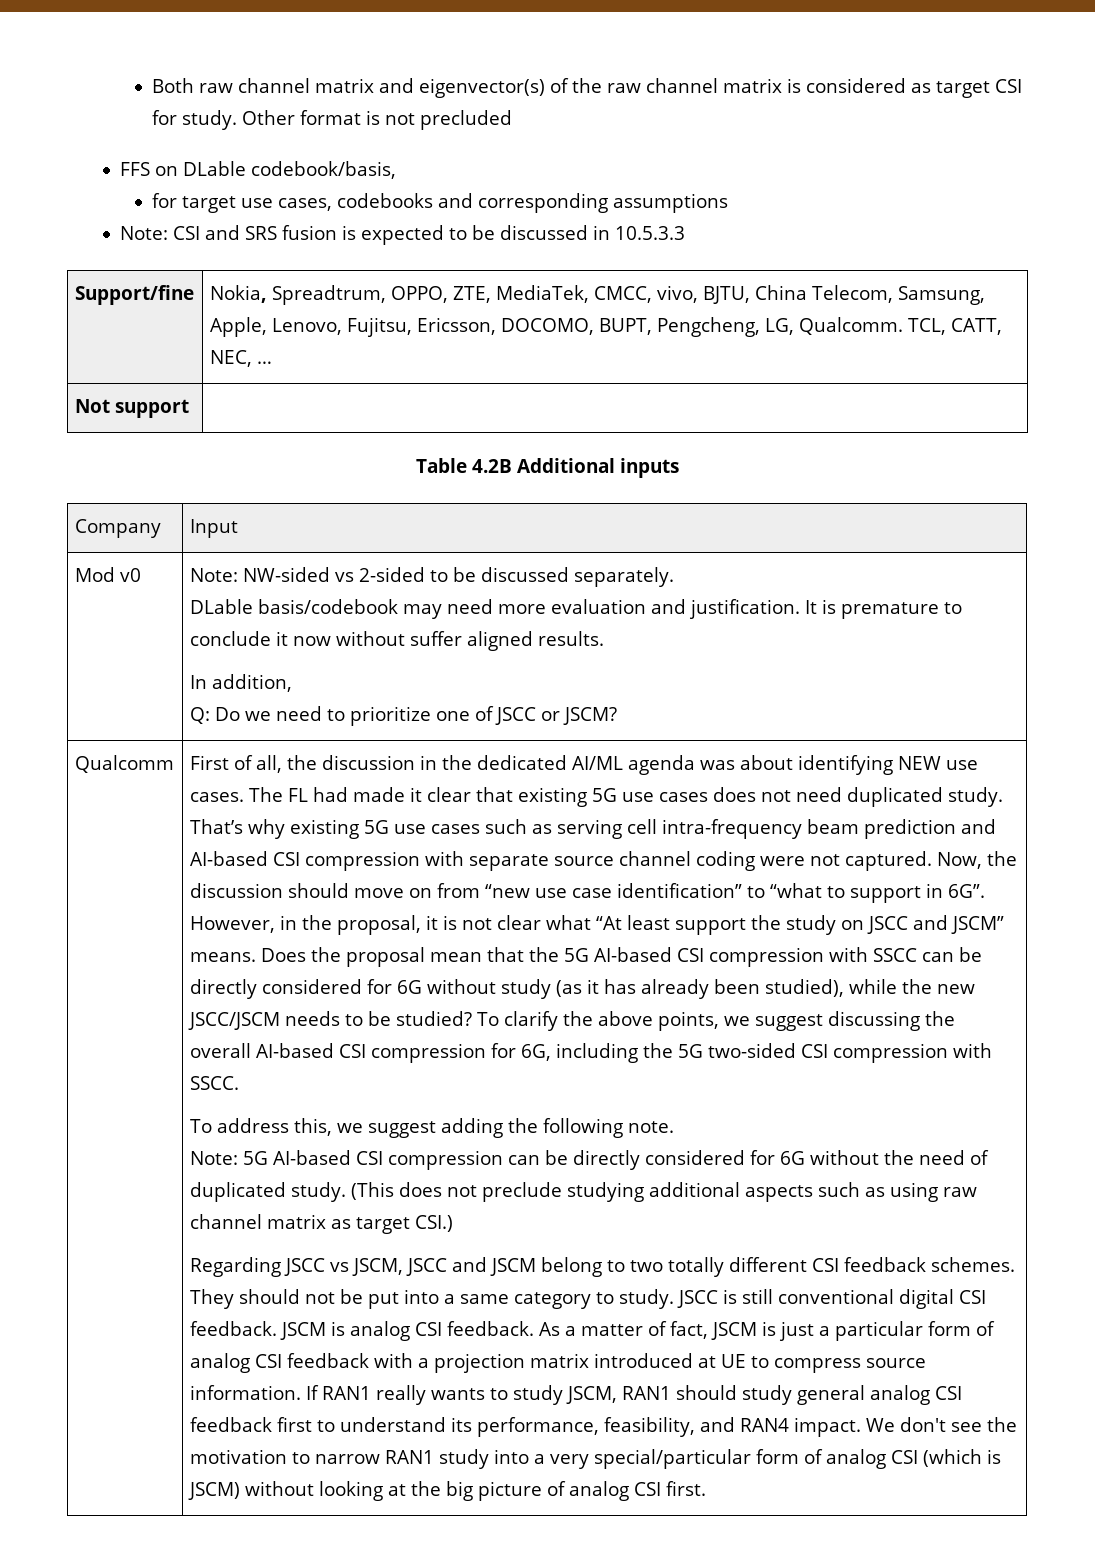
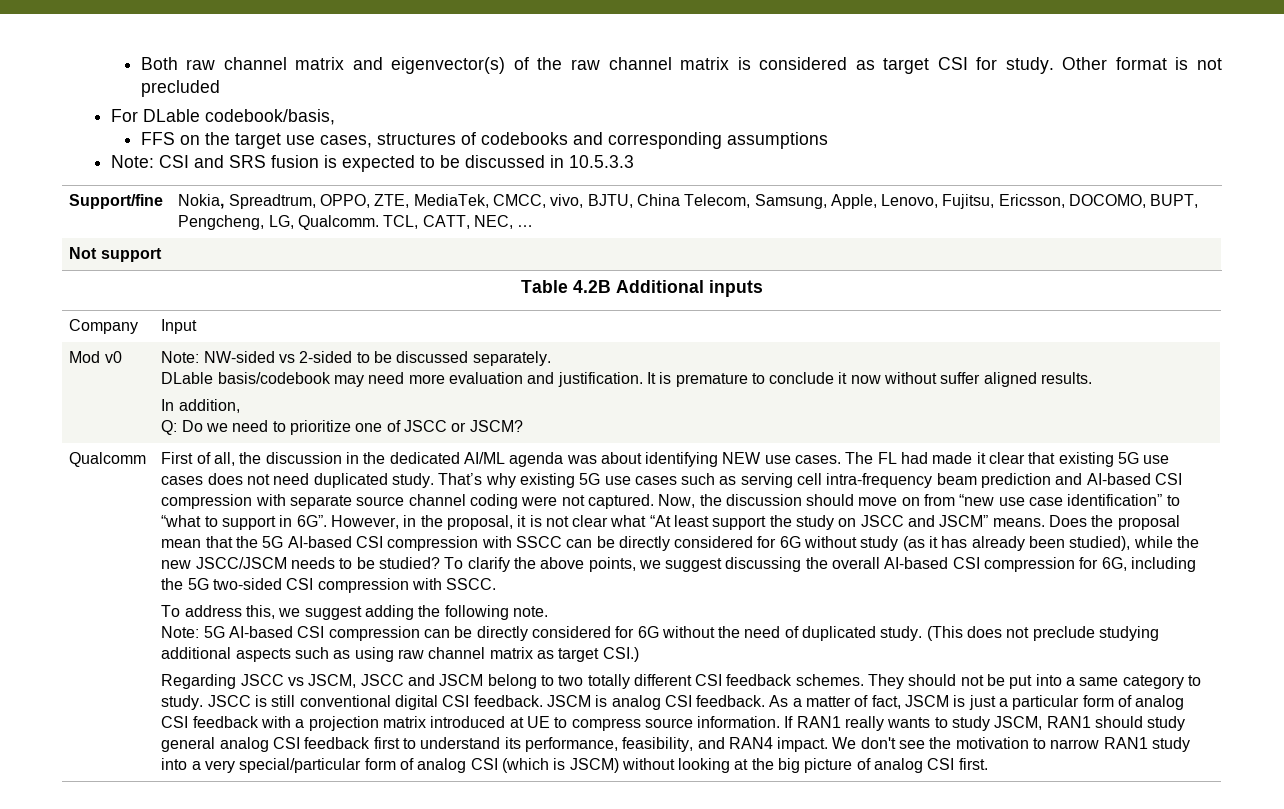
[119,162,178,176] FFS on -> [110,109,138,122] For
[151,193,177,208] for -> [140,132,230,145] FFS on the
(332, 204) none -> [376,132,476,145] structures of

